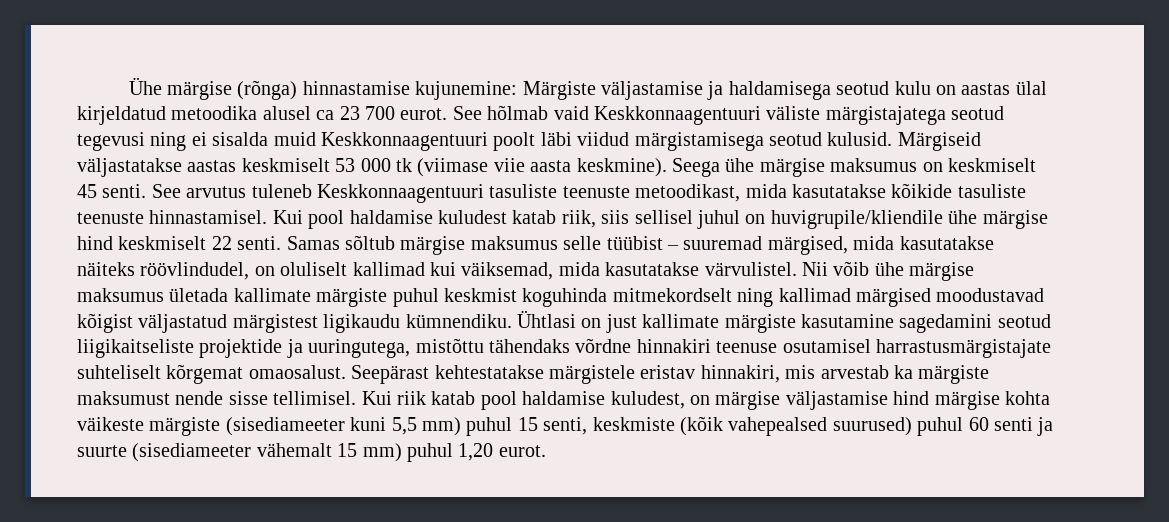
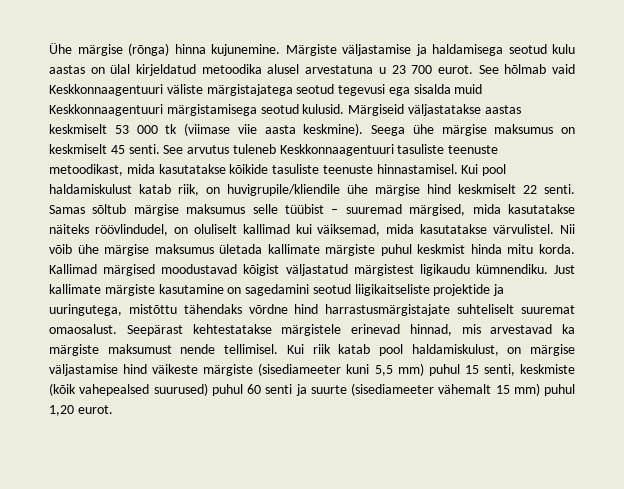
[302,81,518,100] hinnastamise kujunemine: -> [174,44,280,56] hinna kujunemine.
[935,83,1011,95] on aastas -> [49,65,105,74] aastas on
[316,110,335,120] ca -> [305,65,386,74] arvestatuna u
[150,132,207,151] ning ei -> [388,87,410,96] ega
[493,132,630,151] poolt läbi viidud -> (163, 110) none
[349,210,740,229] haldamise kuludest katab riik, siis sellisel juhul -> [49,184,199,196] haldamiskulust katab riik,
[522,288,851,307] koguhinda mitmekordselt ning kallimad -> [470,244,575,254] [49,264,97,274] hinda mitu korda. Kallimad
[517,310,637,333] Ühtlasi on just -> [554,265,575,274] Just
(894, 321) none -> [227,287,242,294] on
[636,339,871,353] hinnakiri teenuse osutamisel -> [294,304,319,314] hind
[166,364,244,384] kõrgemat -> [521,305,575,314] suuremat
[640,365,889,383] eristav hinnakiri, mis arvestab -> [351,324,553,336] erinevad hinnad, mis arvestavad
[228,391,268,405] sisse -> (216, 349) none
[522,391,685,409] haldamise kuludest, -> [411,344,499,356] haldamiskulust,
[934,391,1050,410] märgise kohta -> (148, 369) none

